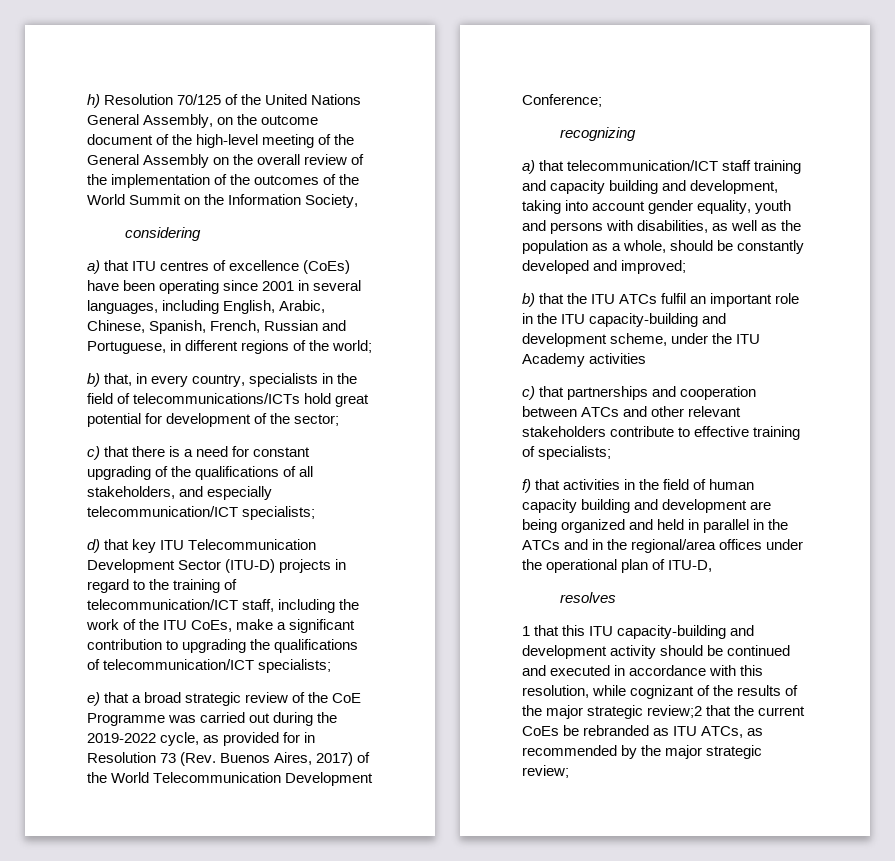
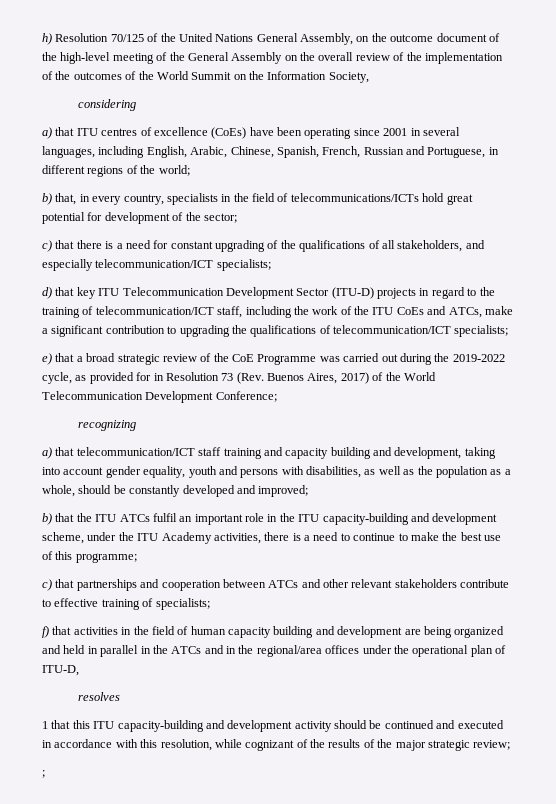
[191,620,233,632] CoEs, -> [396,306,482,318] CoEs and ATCs,
[589,353,647,364] activities -> [213,532,501,544] [42,551,137,563] activities, there is a need to continue to make the best use of this programme;
[647,705,806,718] [522,725,764,738] [522,745,763,759] review;2 that the current CoEs be rebranded as ITU ATCs, as recommended by the major strategic -> (470, 745) none
(569, 771) none -> [42,770,45,778] // ;

